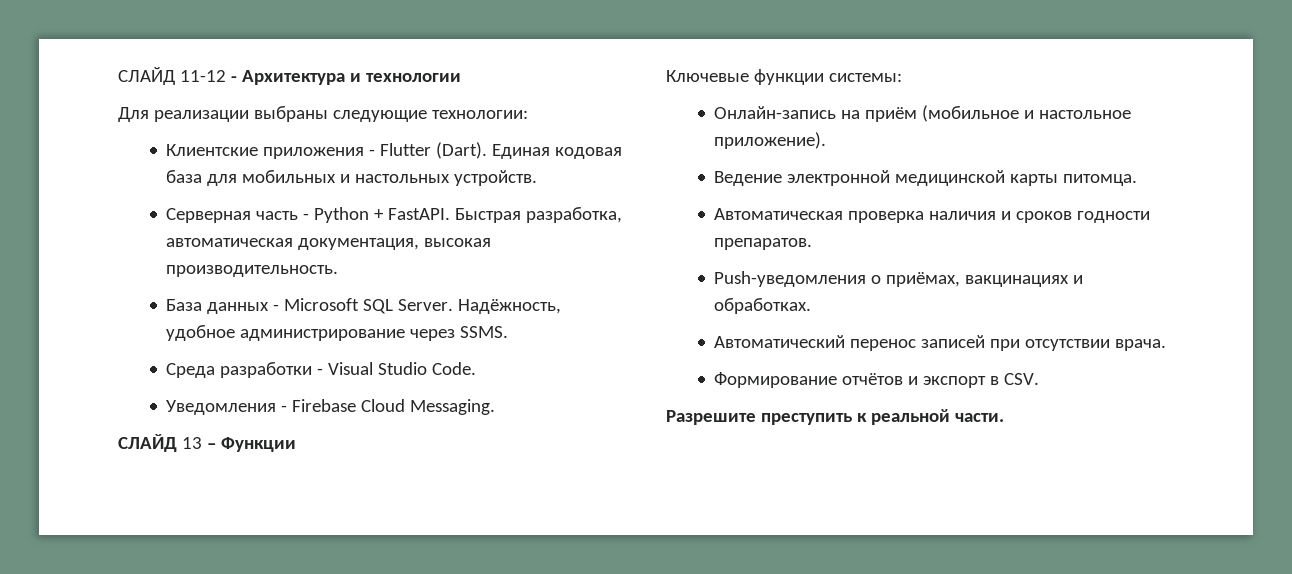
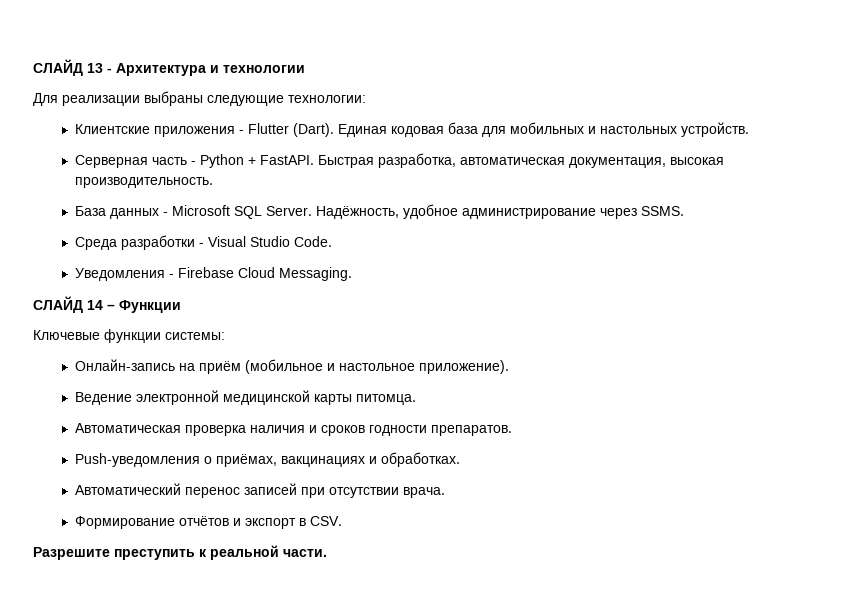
[118,67,226,85] СЛАЙД 11-12 -> [33,59,103,76] СЛАЙД 13
[181,437,202,449] 13 -> [87,300,103,310] 14

